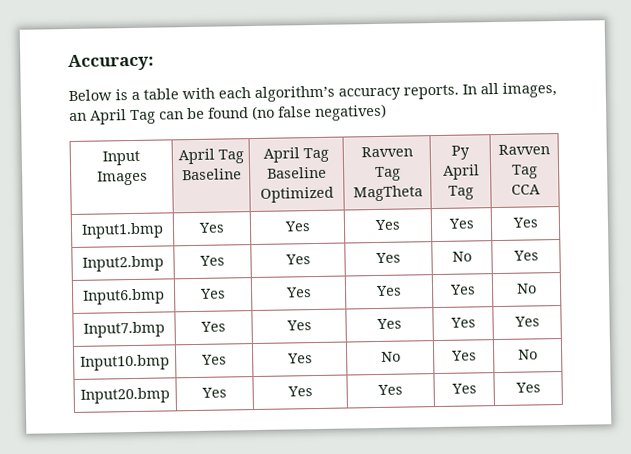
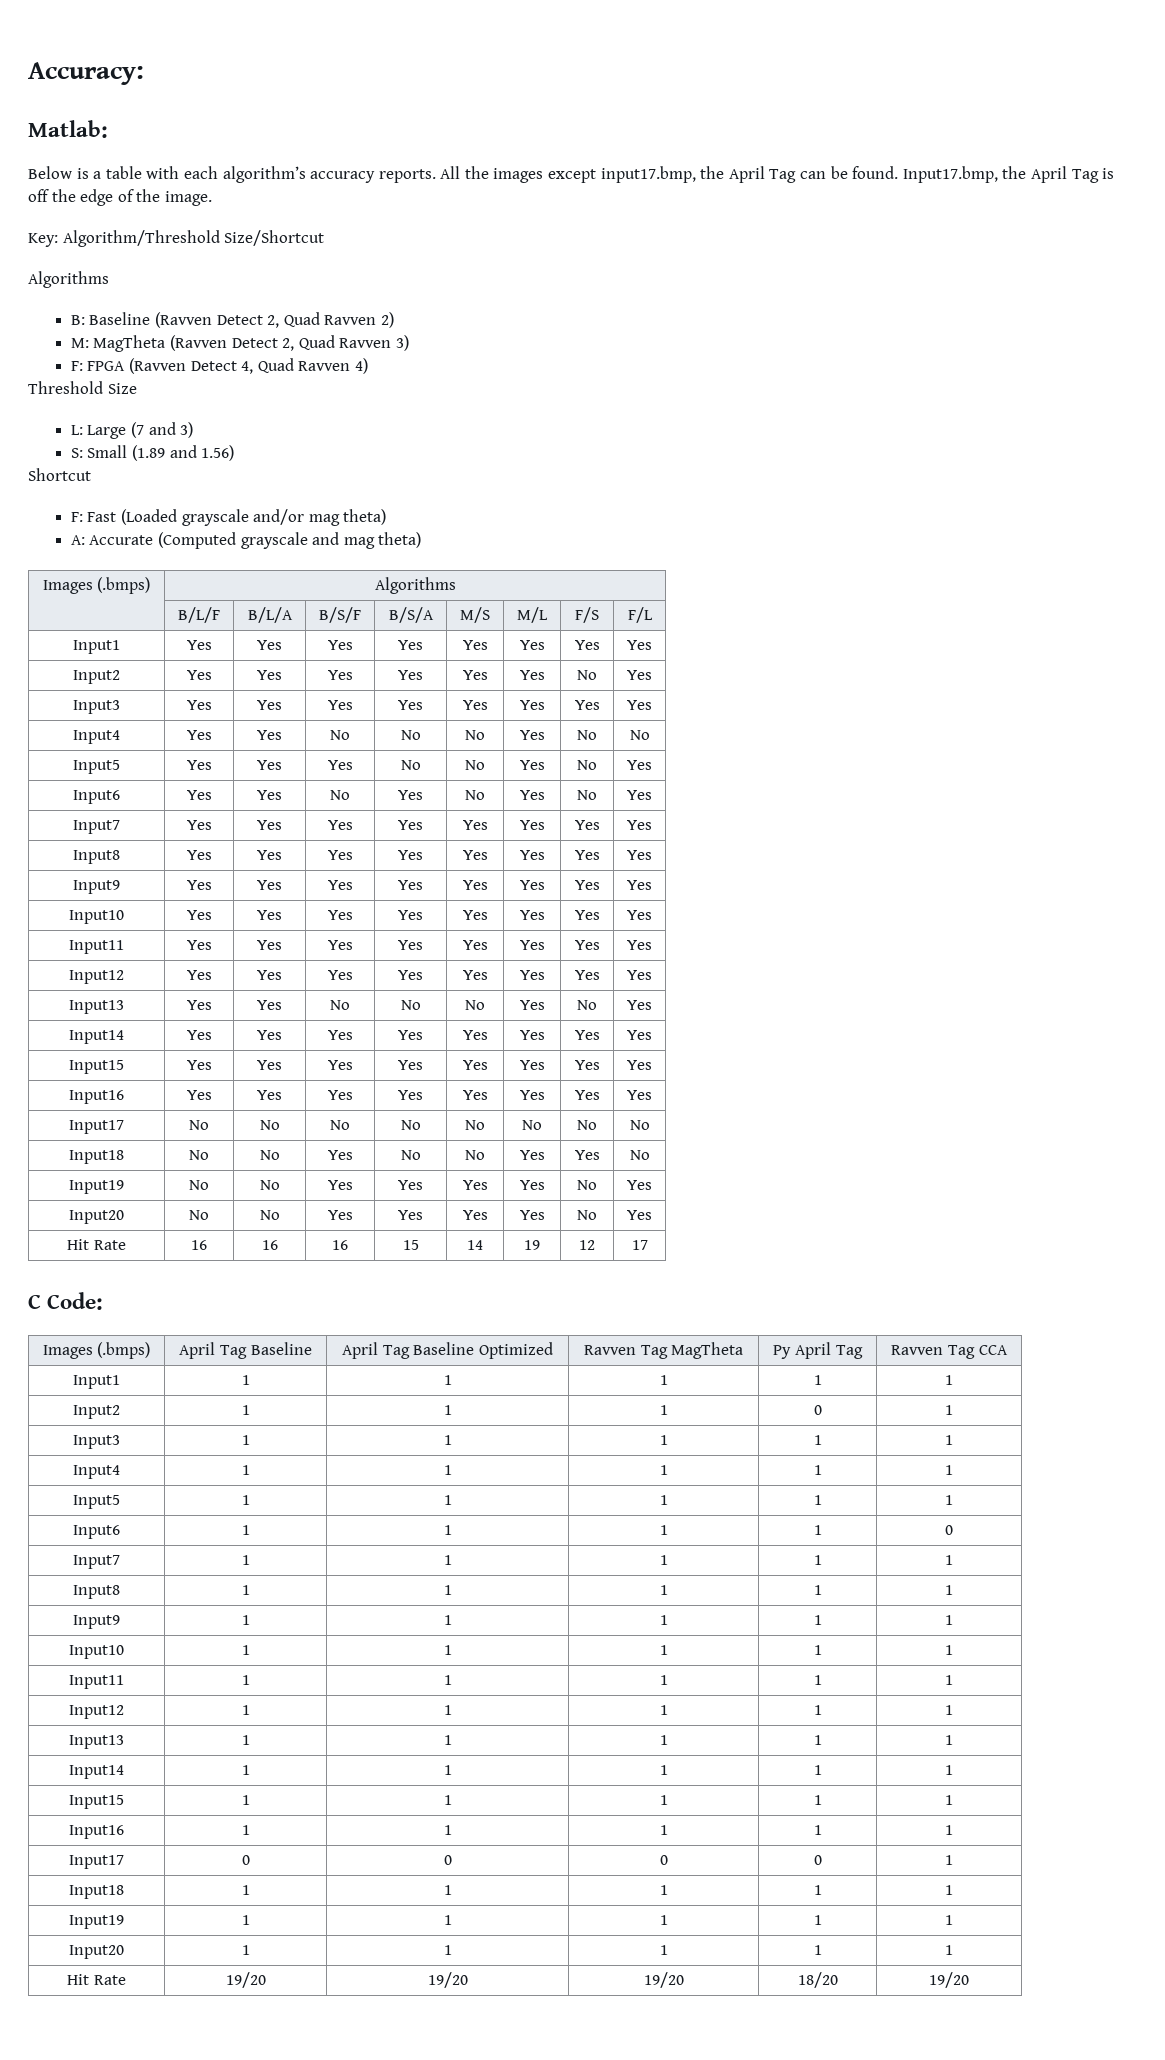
(154, 62) none -> [28,120,108,138] // Matlab:
[462,82,557,98] [69,103,387,125] [102,150,140,166] [96,170,148,186] In all images, an April Tag can be found (no false negatives) // Input Images -> [440,166,1115,183] [28,189,212,206] [28,230,325,247] [28,271,109,288] [70,312,394,328] [70,335,409,352] [70,358,368,374] [28,381,137,394] [70,422,194,439] [70,445,235,461] [28,468,91,481] [70,509,387,526] [70,532,422,549] [42,577,151,594] [374,577,456,594] [178,607,220,623] [247,607,293,623] [319,607,361,623] [388,607,434,623] [460,607,490,623] [517,607,548,623] [575,607,599,623] [627,607,653,623] [73,640,120,654] [186,640,212,650] [257,640,282,650] [327,640,353,650] [398,640,423,650] [462,640,488,650] [519,640,545,650] [574,640,600,650] [627,640,652,650] [73,670,120,684] [186,670,212,680] [257,670,282,680] [327,670,353,680] [398,670,423,680] [462,670,488,680] [519,670,545,680] [577,670,597,680] [627,670,652,680] [73,700,120,714] [186,700,212,710] [257,700,282,710] [327,700,353,710] [398,700,423,710] [462,700,488,710] [519,700,545,710] [574,700,600,710] [627,700,652,710] [73,730,120,744] [186,730,212,740] [257,730,282,740] [330,730,350,740] [400,730,421,740] [465,730,485,740] [519,730,545,740] [577,730,597,740] [629,730,650,740] [73,760,120,774] [186,760,212,770] [257,760,282,770] [327,760,353,770] [400,760,421,770] [465,760,485,770] [519,760,545,770] [577,760,597,770] [627,760,652,770] [73,790,120,804] [186,790,212,800] [257,790,282,800] [330,790,350,800] [398,790,423,800] [465,790,485,800] [519,790,545,800] [577,790,597,800] [627,790,652,800] [73,820,120,834] [186,820,212,830] [257,820,282,830] [327,820,353,830] [398,820,423,830] [462,820,488,830] [519,820,545,830] [574,820,600,830] [627,820,652,830] [73,850,120,864] [186,850,212,860] [257,850,282,860] [327,850,353,860] [398,850,423,860] [462,850,488,860] [519,850,545,860] [574,850,600,860] [627,850,652,860] [73,880,120,894] [186,880,212,890] [257,880,282,890] [327,880,353,890] [398,880,423,890] [462,880,488,890] [519,880,545,890] [574,880,600,890] [627,880,652,890] [69,910,124,924] [186,910,212,920] [257,910,282,920] [327,910,353,920] [398,910,423,920] [462,910,488,920] [519,910,545,920] [574,910,600,920] [627,910,652,920] [69,940,124,954] [186,940,212,950] [257,940,282,950] [327,940,353,950] [398,940,423,950] [462,940,488,950] [519,940,545,950] [574,940,600,950] [627,940,652,950] [69,970,124,984] [186,970,212,980] [257,970,282,980] [327,970,353,980] [398,970,423,980] [462,970,488,980] [519,970,545,980] [574,970,600,980] [627,970,652,980] [69,1000,124,1014] [186,1000,212,1010] [257,1000,282,1010] [330,1000,350,1010] [400,1000,421,1010] [465,1000,485,1010] [519,1000,545,1010] [577,1000,597,1010] [627,1000,652,1010] [69,1030,124,1044] [186,1030,212,1040] [257,1030,282,1040] [327,1030,353,1040] [398,1030,423,1040] [462,1030,488,1040] [519,1030,545,1040] [574,1030,600,1040] [627,1030,652,1040] [69,1060,124,1074] [186,1060,212,1070] [257,1060,282,1070] [327,1060,353,1070] [398,1060,423,1070] [462,1060,488,1070] [519,1060,545,1070] [574,1060,600,1070] [627,1060,652,1070] [69,1090,124,1104] [186,1090,212,1100] [257,1090,282,1100] [327,1090,353,1100] [398,1090,423,1100] [462,1090,488,1100] [519,1090,545,1100] [574,1090,600,1100] [627,1090,652,1100] [69,1120,124,1134] [189,1120,209,1130] [259,1120,280,1130] [330,1120,350,1130] [400,1120,421,1130] [465,1120,485,1130] [522,1120,542,1130] [577,1120,597,1130] [629,1120,650,1130] [69,1150,124,1164] [189,1150,209,1160] [259,1150,280,1160] [327,1150,353,1160] [400,1150,421,1160] [465,1150,485,1160] [519,1150,545,1160] [574,1150,600,1160] [629,1150,650,1160] [69,1180,124,1194] [189,1180,209,1190] [259,1180,280,1190] [327,1180,353,1190] [398,1180,423,1190] [462,1180,488,1190] [519,1180,545,1190] [577,1180,597,1190] [627,1180,652,1190] [69,1210,124,1224] [189,1210,209,1220] [259,1210,280,1220] [327,1210,353,1220] [398,1210,423,1220] [462,1210,488,1220] [519,1210,545,1220] [577,1210,597,1220] [627,1210,652,1220] [67,1239,126,1250] [191,1240,207,1250] [261,1240,278,1250] [332,1240,348,1250] [402,1240,419,1250] [467,1240,483,1250] [524,1240,540,1250] [579,1240,595,1250] [631,1240,648,1250] [28,1292,104,1310] [42,1342,151,1359] All the images except input17.bmp, the April Tag can be found. Input17.bmp, the April Tag is off the edge of the image. // Key: Algorithm/Threshold Size/Shortcut // Algorithms // B: Baseline (Ravven Detect 2, Quad Ravven 2) // M: MagTheta (Ravven Detect 2, Quad Ravven 3) // F: FPGA (Ravven Detect 4, Quad Ravven 4) // Threshold Size // L: Large (7 and 3) // S: Small (1.89 and 1.56) // Shortcut // F: Fast (Loaded grayscale and/or mag theta) // A: Accurate (Computed grayscale and mag theta) // Images (.bmps) | Algorithms // | B/L/F | B/L/A | B/S/F | B/S/A | M/S | M/L | F/S | F/L // Input1 | Yes | Yes | Yes | Yes | Yes | Yes | Yes | Yes // Input2 | Yes | Yes | Yes | Yes | Yes | Yes | No | Yes // Input3 | Yes | Yes | Yes | Yes | Yes | Yes | Yes | Yes // Input4 | Yes | Yes | No | No | No | Yes | No | No // Input5 | Yes | Yes | Yes | No | No | Yes | No | Yes // Input6 | Yes | Yes | No | Yes | No | Yes | No | Yes // Input7 | Yes | Yes | Yes | Yes | Yes | Yes | Yes | Yes // Input8 | Yes | Yes | Yes | Yes | Yes | Yes | Yes | Yes // Input9 | Yes | Yes | Yes | Yes | Yes | Yes | Yes | Yes // Input10 | Yes | Yes | Yes | Yes | Yes | Yes | Yes | Yes // Input11 | Yes | Yes | Yes | Yes | Yes | Yes | Yes | Yes // Input12 | Yes | Yes | Yes | Yes | Yes | Yes | Yes | Yes // Input13 | Yes | Yes | No | No | No | Yes | No | Yes // Input14 | Yes | Yes | Yes | Yes | Yes | Yes | Yes | Yes // Input15 | Yes | Yes | Yes | Yes | Yes | Yes | Yes | Yes // Input16 | Yes | Yes | Yes | Yes | Yes | Yes | Yes | Yes // Input17 | No | No | No | No | No | No | No | No // Input18 | No | No | Yes | No | No | Yes | Yes | No // Input19 | No | No | Yes | Yes | Yes | Yes | No | Yes // Input20 | No | No | Yes | Yes | Yes | Yes | No | Yes // Hit Rate | 16 | 16 | 16 | 15 | 14 | 19 | 12 | 17 // C Code: // Images (.bmps)
[81,222,164,239] [198,222,225,233] [283,221,311,232] [374,219,401,231] [447,218,475,229] [511,217,539,228] [82,255,164,272] [199,255,225,266] [284,254,311,265] [375,252,401,264] [452,251,472,262] [512,250,539,261] [82,288,165,305] [199,288,226,299] [284,287,312,298] [375,285,402,297] [448,284,476,295] [516,283,537,294] [83,321,165,338] [200,321,226,332] [285,320,312,331] [376,318,402,330] [449,317,476,328] [513,316,540,327] [80,354,170,371] [201,354,227,365] [286,353,313,364] [380,351,401,362] [450,350,477,361] [518,349,538,360] [80,387,170,404] [201,387,227,398] [286,386,313,397] [377,384,403,396] [450,383,477,394] [514,382,541,393] Input1.bmp | Yes | Yes | Yes | Yes | Yes // Input2.bmp | Yes | Yes | Yes | No | Yes // Input6.bmp | Yes | Yes | Yes | Yes | No // Input7.bmp | Yes | Yes | Yes | Yes | Yes // Input10.bmp | Yes | Yes | No | Yes | No // Input20.bmp | Yes | Yes | Yes | Yes | Yes -> [73,1375,120,1389] [241,1375,250,1385] [443,1375,452,1385] [659,1375,668,1385] [813,1375,822,1385] [945,1375,953,1385] [73,1405,120,1419] [241,1405,250,1415] [443,1405,452,1415] [659,1405,668,1415] [813,1405,822,1415] [945,1405,953,1415] [73,1435,120,1449] [241,1435,250,1445] [443,1435,452,1445] [659,1435,668,1445] [813,1435,822,1445] [945,1435,953,1445] [73,1465,120,1479] [241,1465,250,1475] [443,1465,452,1475] [659,1465,668,1475] [813,1465,822,1475] [945,1465,953,1475] [73,1495,120,1509] [241,1495,250,1505] [443,1495,452,1505] [659,1495,668,1505] [813,1495,822,1505] [945,1495,953,1505] [73,1525,120,1539] [241,1525,250,1535] [443,1525,452,1535] [659,1525,668,1535] [813,1525,822,1535] [945,1525,953,1535] [73,1555,120,1569] [241,1555,250,1565] [443,1555,452,1565] [659,1555,668,1565] [813,1555,822,1565] [945,1555,953,1565] [73,1585,120,1599] [241,1585,250,1595] [443,1585,452,1595] [659,1585,668,1595] [813,1585,822,1595] [945,1585,953,1595] [73,1615,120,1629] [241,1615,250,1625] [443,1615,452,1625] [659,1615,668,1625] [813,1615,822,1625] [945,1615,953,1625] [69,1645,124,1659] [241,1645,250,1655] [443,1645,452,1655] [659,1645,668,1655] [813,1645,822,1655] [945,1645,953,1655] [69,1675,124,1689] [241,1675,250,1685] [443,1675,452,1685] [659,1675,668,1685] [813,1675,822,1685] [945,1675,953,1685] [69,1705,124,1719] [241,1705,250,1715] [443,1705,452,1715] [659,1705,668,1715] [813,1705,822,1715] [945,1705,953,1715] [69,1735,124,1749] [241,1735,250,1745] [443,1735,452,1745] [659,1735,668,1745] [813,1735,822,1745] [945,1735,953,1745] [69,1765,124,1779] [241,1765,250,1775] [443,1765,452,1775] [659,1765,668,1775] [813,1765,822,1775] [945,1765,953,1775] [69,1795,124,1809] [241,1795,250,1805] [443,1795,452,1805] [659,1795,668,1805] [813,1795,822,1805] [945,1795,953,1805] [69,1825,124,1839] [241,1825,250,1835] [443,1825,452,1835] [659,1825,668,1835] [813,1825,822,1835] [945,1825,953,1835] [69,1855,124,1869] [241,1855,250,1865] [443,1855,452,1865] [659,1855,668,1865] [813,1855,822,1865] [945,1855,953,1865] [69,1885,124,1899] [241,1885,250,1895] [443,1885,452,1895] [659,1885,668,1895] [813,1885,822,1895] [945,1885,953,1895] [69,1915,124,1929] [241,1915,250,1925] [443,1915,452,1925] [659,1915,668,1925] [813,1915,822,1925] [945,1915,953,1925] [69,1945,124,1959] [241,1945,250,1955] [443,1945,452,1955] [659,1945,668,1955] [813,1945,822,1955] [945,1945,953,1955] [67,1974,126,1985] [225,1972,266,1988] [427,1972,468,1988] [643,1972,684,1988] [797,1972,838,1988] [929,1972,969,1988] Input1 | 1 | 1 | 1 | 1 | 1 // Input2 | 1 | 1 | 1 | 0 | 1 // Input3 | 1 | 1 | 1 | 1 | 1 // Input4 | 1 | 1 | 1 | 1 | 1 // Input5 | 1 | 1 | 1 | 1 | 1 // Input6 | 1 | 1 | 1 | 1 | 0 // Input7 | 1 | 1 | 1 | 1 | 1 // Input8 | 1 | 1 | 1 | 1 | 1 // Input9 | 1 | 1 | 1 | 1 | 1 // Input10 | 1 | 1 | 1 | 1 | 1 // Input11 | 1 | 1 | 1 | 1 | 1 // Input12 | 1 | 1 | 1 | 1 | 1 // Input13 | 1 | 1 | 1 | 1 | 1 // Input14 | 1 | 1 | 1 | 1 | 1 // Input15 | 1 | 1 | 1 | 1 | 1 // Input16 | 1 | 1 | 1 | 1 | 1 // Input17 | 0 | 0 | 0 | 0 | 1 // Input18 | 1 | 1 | 1 | 1 | 1 // Input19 | 1 | 1 | 1 | 1 | 1 // Input20 | 1 | 1 | 1 | 1 | 1 // Hit Rate | 19/20 | 19/20 | 19/20 | 18/20 | 19/20

